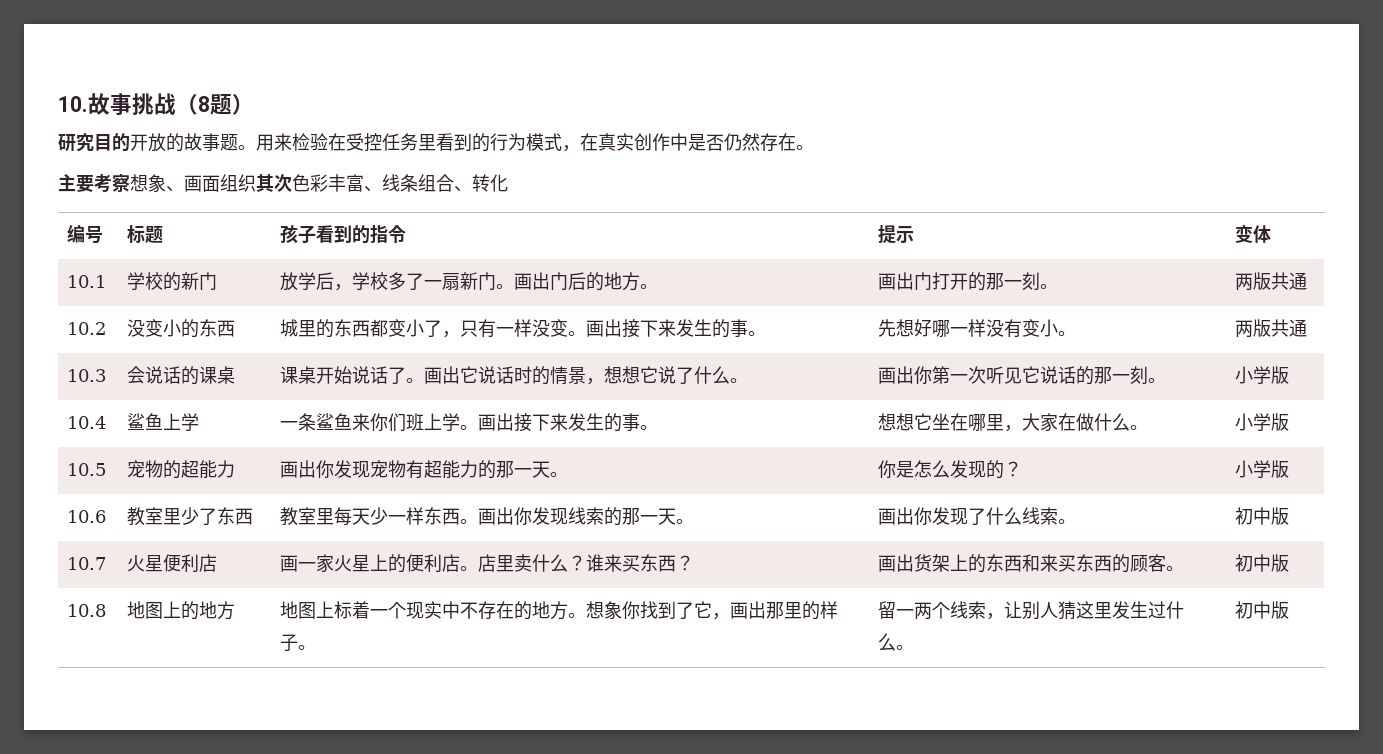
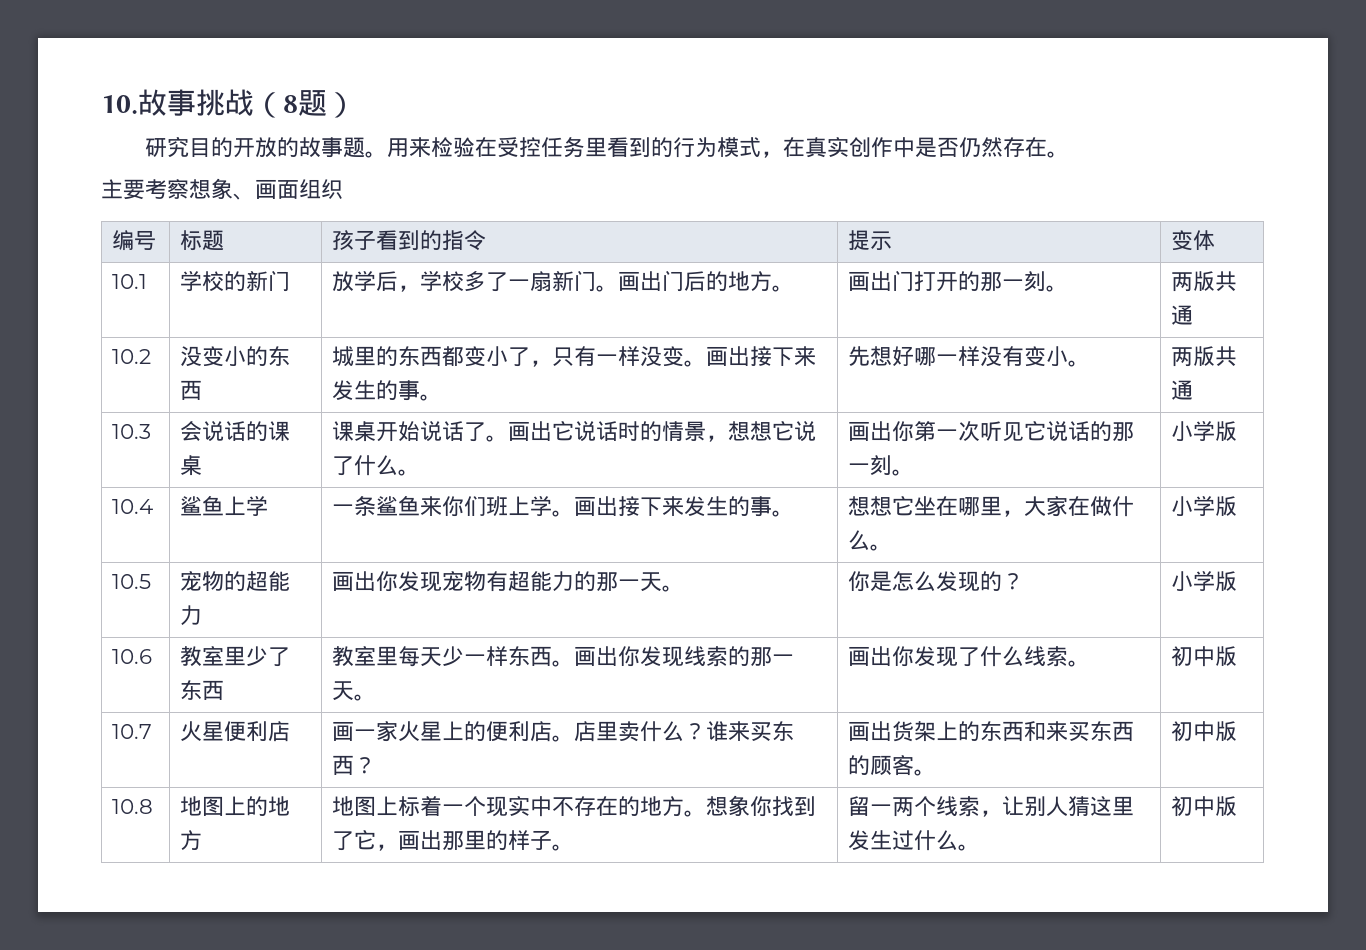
[256,174,508,192] 其次色彩丰富、线条组合、转化 -> (343, 189) none

